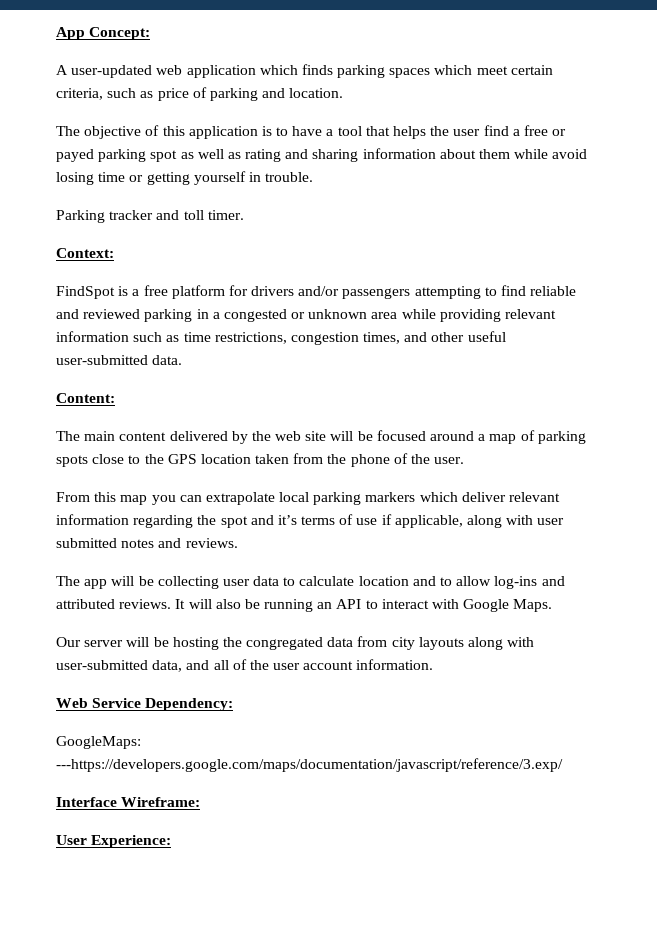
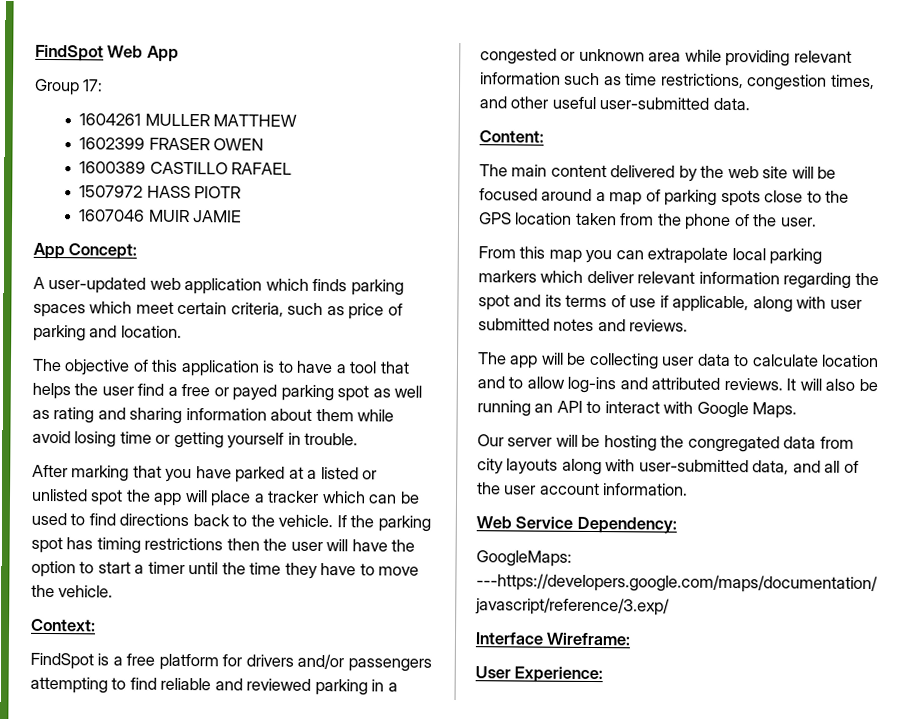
(56, 33) none -> [35,44,179,62] [34,78,104,96] [79,113,298,127] [79,137,265,151] [79,161,293,175] [79,185,242,199] [79,209,243,223] FindSpot Web App // Group 17: // 1604261 MULLER MATTHEW // 1602399 FRASER OWEN // 1600389 CASTILLO RAFAEL // 1507972 HASS PIOTR // 1607046 MUIR JAMIE //
[56,210,244,223] Parking tracker and toll timer. -> [32,464,378,483] [31,488,420,507] [31,512,431,532] [31,536,416,554] [31,560,420,579] [31,584,114,598] After marking that you have parked at a listed or unlisted spot the app will place a tracker which can be used to find directions back to the vehicle. If the parking spot has timing restrictions then the user will have the option to start a timer until the time they have to move the vehicle.
[277,515,297,525] it’s -> [544,294,562,307] its

